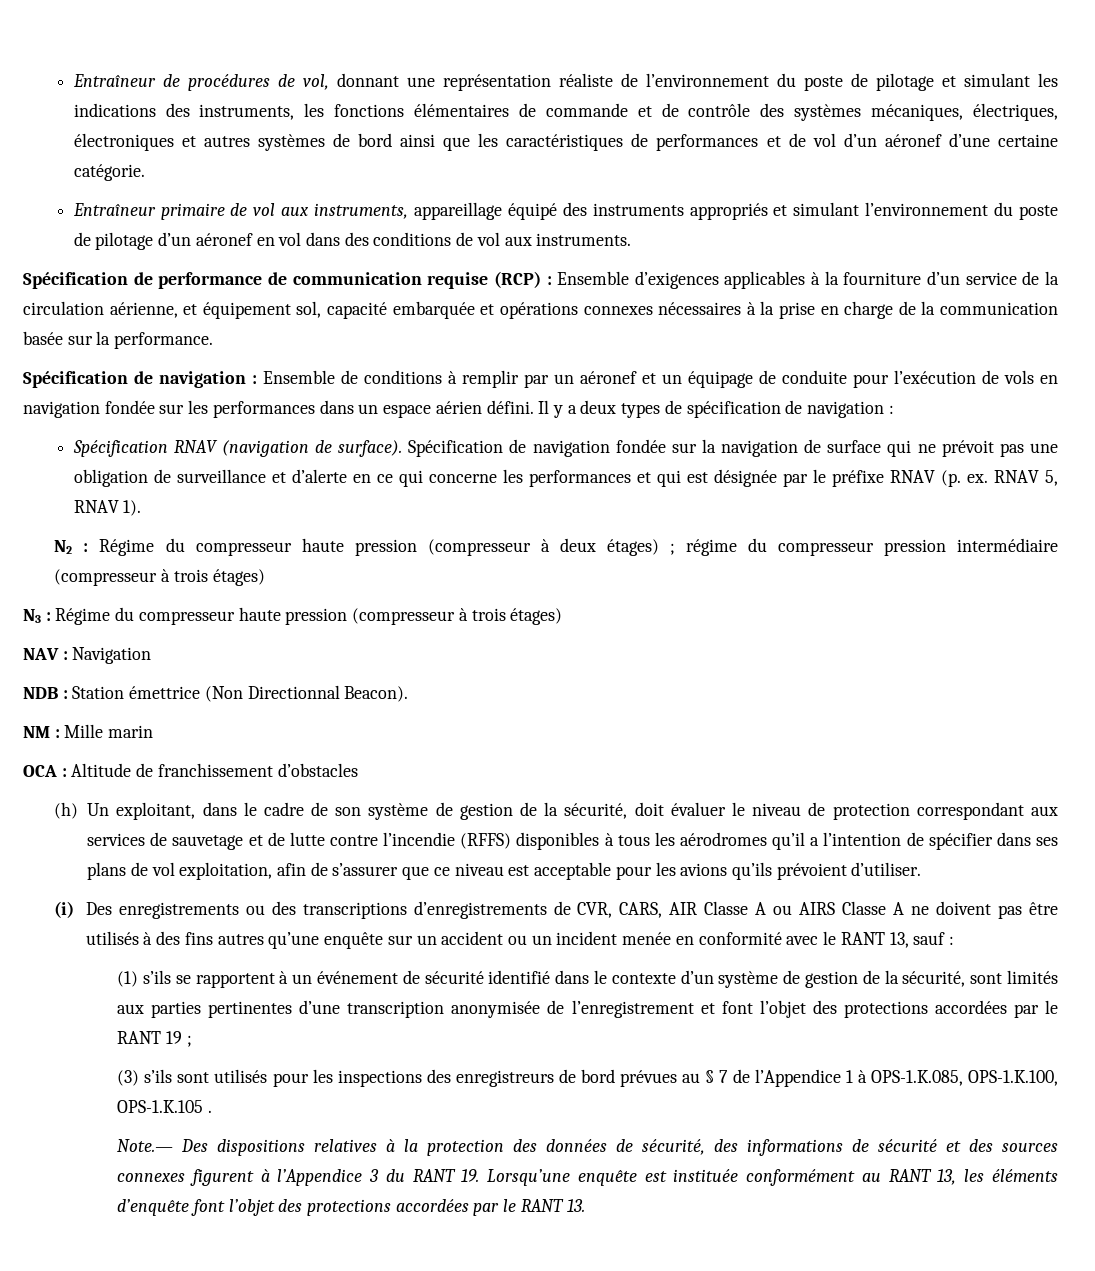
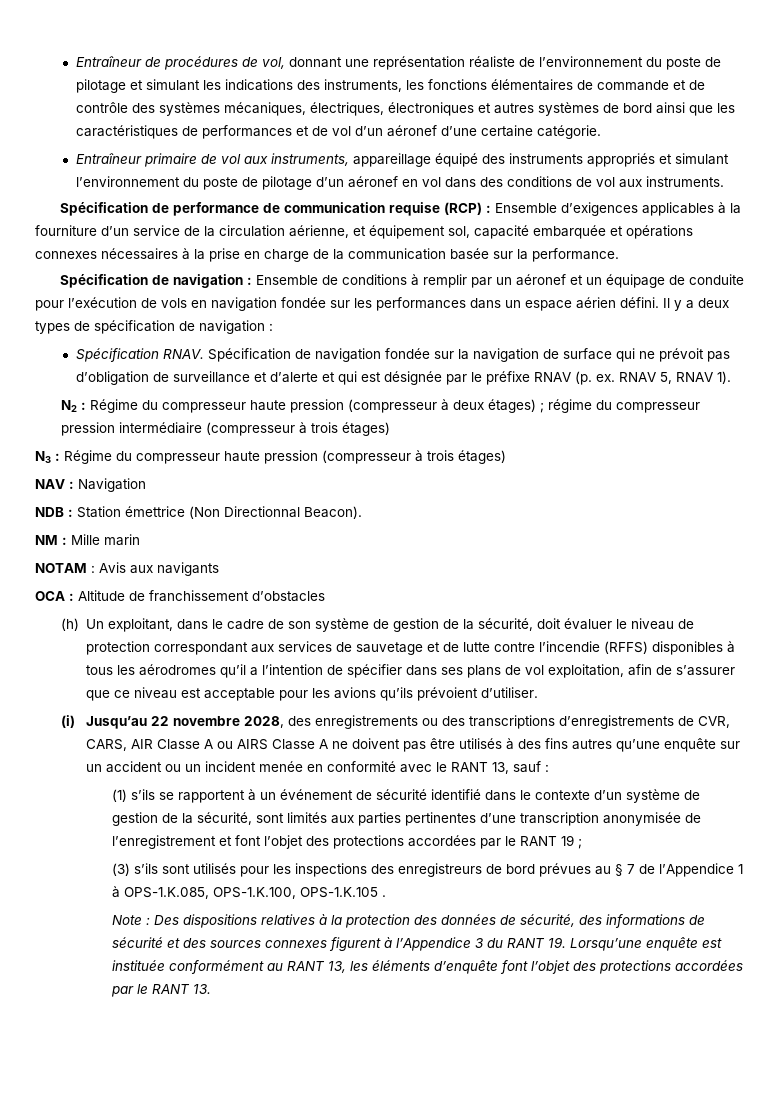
[173,440,403,457] RNAV (navigation de surface). -> [162,349,204,359] RNAV.
[1030,443,1058,453] [73,469,148,487] une obligation -> [75,371,149,385] d’obligation
[352,469,631,487] en ce qui concerne les performances -> (318, 377) none
(154, 731) none -> [35,562,219,576] // NOTAM : Avis aux navigants
[85,902,112,915] Des -> [86,716,312,729] Jusqu’au 22 novembre 2028, des
[117,1139,174,1152] Note.— -> [112,915,151,925] Note :

